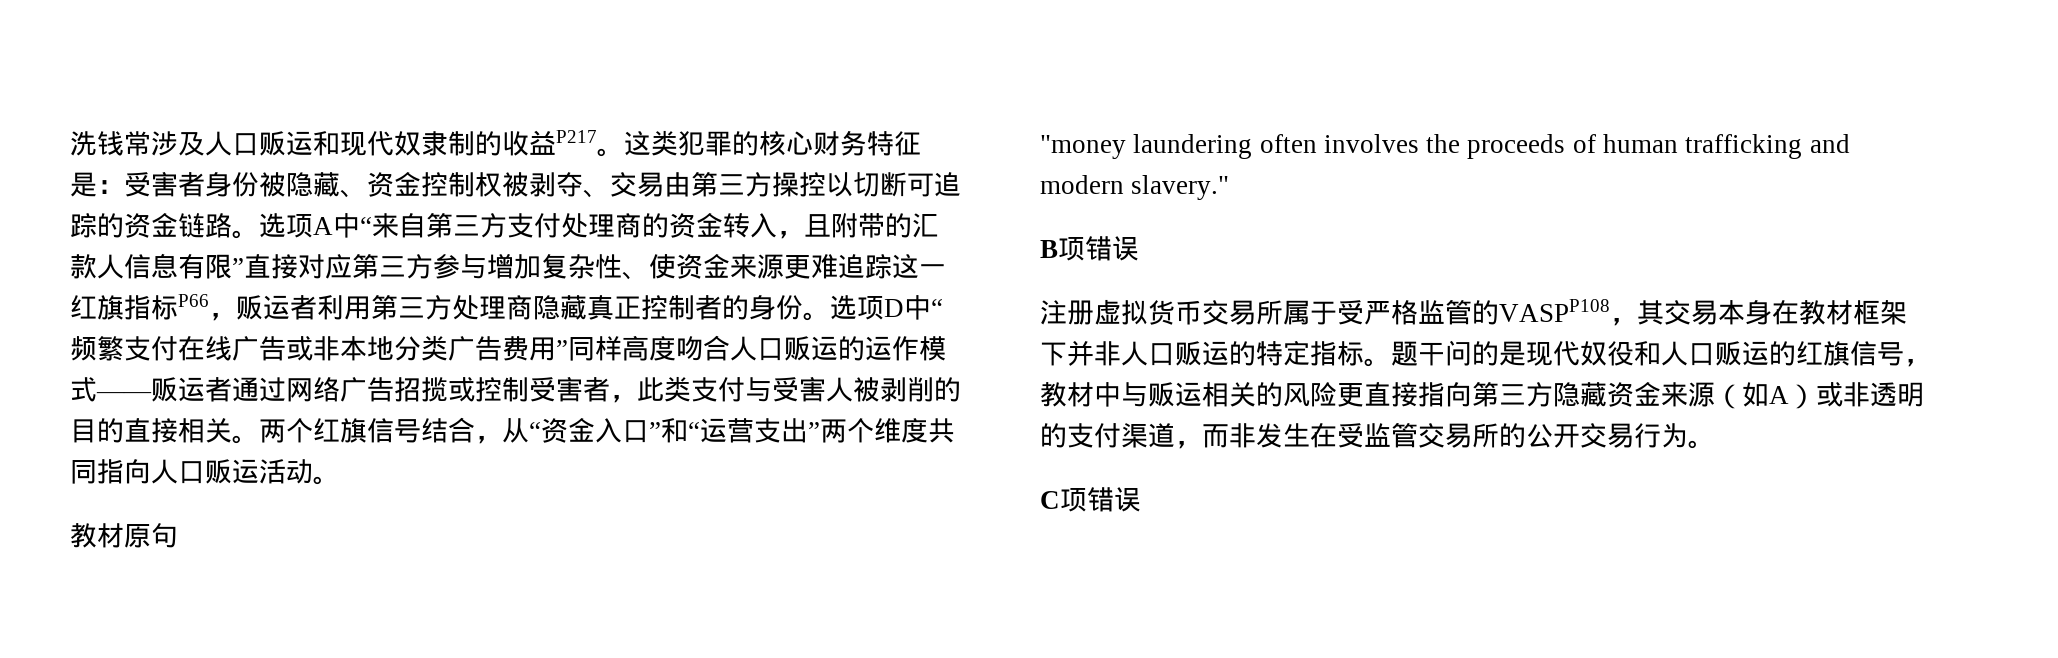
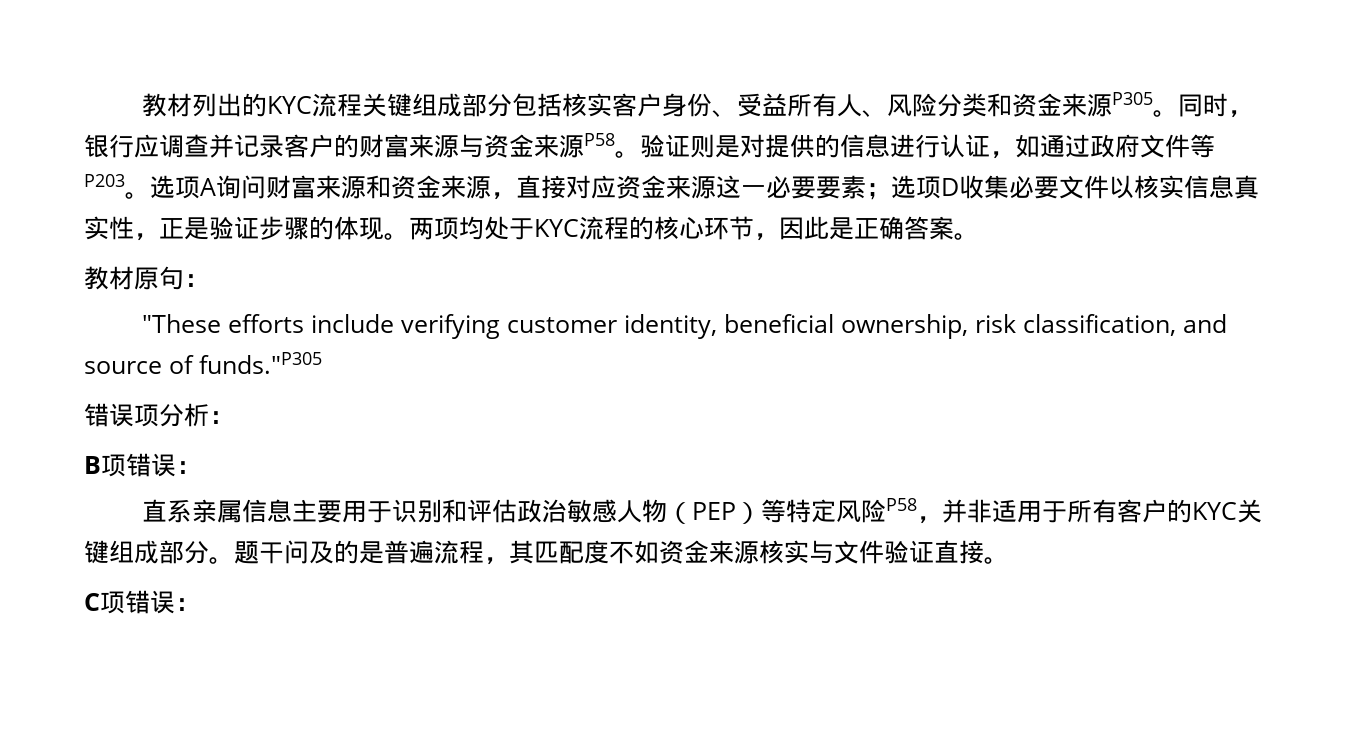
[70,130,597,156] [597,130,921,157] [70,171,961,198] [70,212,939,239] [70,253,946,280] [70,294,209,320] [209,294,943,321] [70,335,946,361] [70,376,961,403] [70,417,955,444] [70,459,340,485] [70,523,178,548] [1040,134,1850,159] [1040,175,1230,200] [1040,236,1139,261] [1040,299,1907,326] [1040,340,1931,367] [1040,381,1924,409] [1040,422,1688,449] 洗钱常涉及人口贩运和现代奴隶制的收益P217。这类犯罪的核心财务特征是：受害者身份被隐藏、资金控制权被剥夺、交易由第三方操控以切断可追踪的资金链路。选项A中“来自第三方支付处理商的资金转入，且附带的汇款人信息有限”直接对应第三方参与增加复杂性、使资金来源更难追踪这一红旗指标P66，贩运者利用第三方处理商隐藏真正控制者的身份。选项D中“频繁支付在线广告或非本地分类广告费用”同样高度吻合人口贩运的运作模式——贩运者通过网络广告招揽或控制受害者，此类支付与受害人被剥削的目的直接相关。两个红旗信号结合，从“资金入口”和“运营支出”两个维度共同指向人口贩运活动。 // 教材原句 // "money laundering often involves the proceeds of human trafficking and modern slavery." // B项错误 // 注册虚拟货币交易所属于受严格监管的VASPP108，其交易本身在教材框架下并非人口贩运的特定指标。题干问的是现代奴役和人口贩运的红旗信号，教材中与贩运相关的风险更直接指向第三方隐藏资金来源（如A）或非透明的支付渠道，而非发生在受监管交易所的公开交易行为 -> [141,92,1153,117] [1152,93,1253,118] [84,133,615,158] [615,134,1215,159] [84,174,125,187] [125,175,1259,200] [84,216,979,241] [84,266,209,290] [141,314,1227,339] [84,352,322,374] [84,403,234,427] [84,453,201,477] [141,498,917,524] [916,499,1262,524] [84,540,984,565] 教材列出的KYC流程关键组成部分包括核实客户身份、受益所有人、风险分类和资金来源P305。同时，银行应调查并记录客户的财富来源与资金来源P58。验证则是对提供的信息进行认证，如通过政府文件等P203。选项A询问财富来源和资金来源，直接对应资金来源这一必要要素；选项D收集必要文件以核实信息真实性，正是验证步骤的体现。两项均处于KYC流程的核心环节，因此是正确答案。 // 教材原句： // "These efforts include verifying customer identity, beneficial ownership, risk classification, and source of funds."P305 // 错误项分析： // B项错误： // 直系亲属信息主要用于识别和评估政治敏感人物（PEP）等特定风险P58，并非适用于所有客户的KYC关键组成部分。题干问及的是普遍流程，其匹配度不如资金来源核实与文件验证直接
(1141, 499) none -> [175,598,200,611] ：

